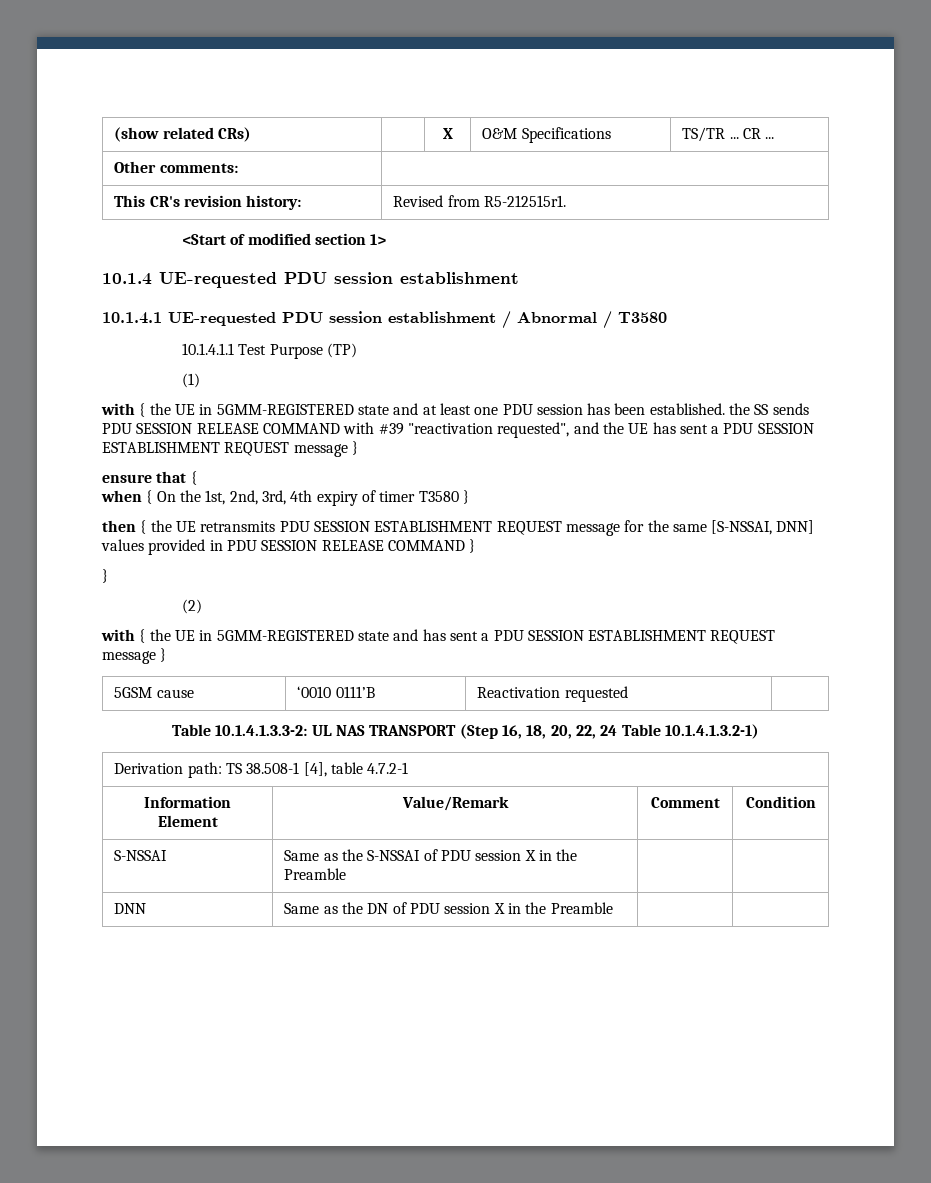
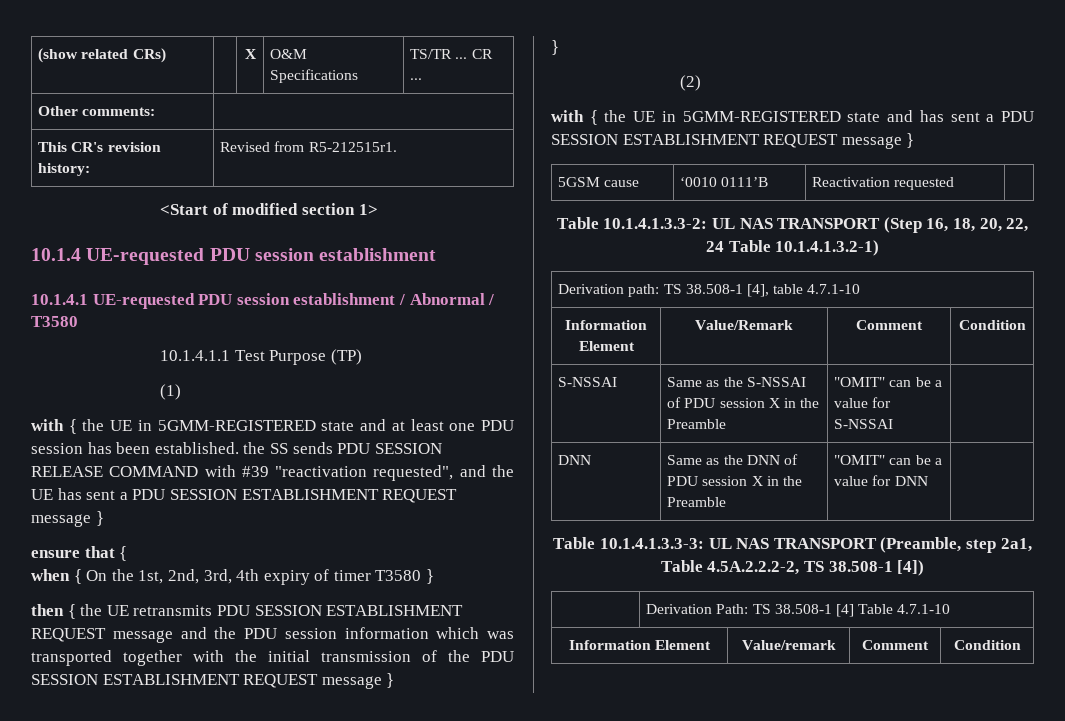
[624,520,815,535] [101,539,465,555] for the same [S-NSSAI, DNN] values provided in PDU SESSION RELEASE COMMAND -> [180,627,514,639] [31,650,514,666] [31,674,382,689] and the PDU session information which was transported together with the initial transmission of the PDU SESSION ESTABLISHMENT REQUEST message
[367,762,409,774] 4.7.2-1 -> [807,284,861,294] 4.7.1-10
(347, 874) none -> [834,377,942,387] [834,397,892,408] [834,419,894,429] "OMIT" can be a value for S-NSSAI
[367,902,613,914] DN of PDU session X in the Preamble | | -> [746,454,799,465] [667,476,803,486] [667,497,727,507] [834,455,942,465] [834,475,928,486] [553,537,1032,553] [660,560,925,576] [646,604,951,617] [568,640,712,650] [741,640,836,650] [862,640,929,650] [953,640,1021,650] DNN of PDU session X in the Preamble | "OMIT" can be a value for DNN | // Table 10.1.4.1.3.3-3: UL NAS TRANSPORT (Preamble, step 2a1, Table 4.5A.2.2.2-2, TS 38.508-1 [4]) // | Derivation Path: TS 38.508-1 [4] Table 4.7.1-10 // Information Element | Value/remark | Comment | Condition

